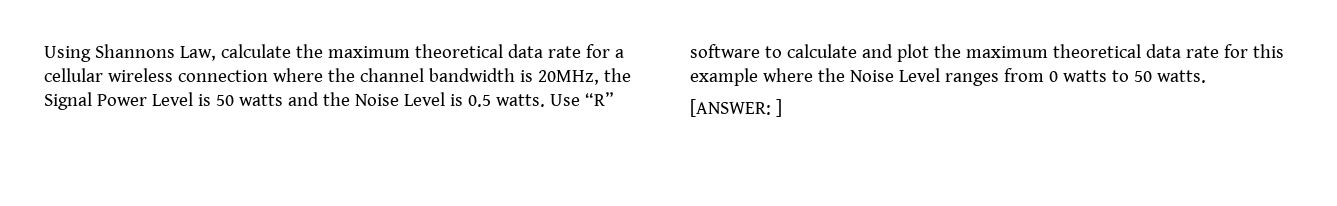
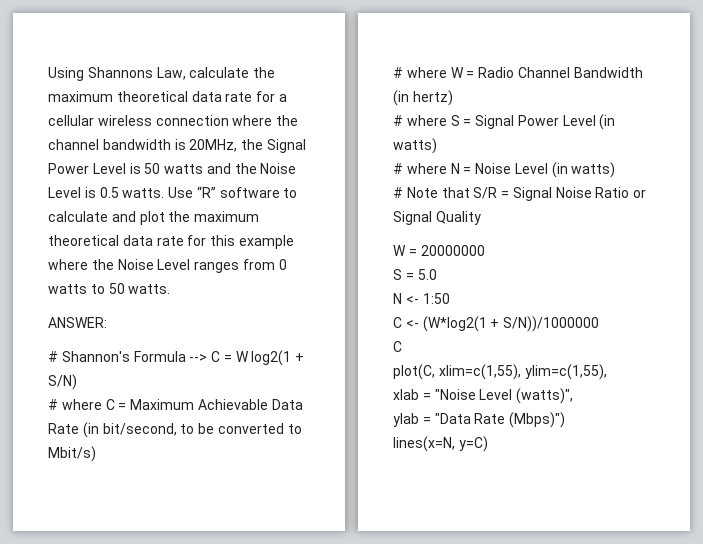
[690,99,782,117] [ANSWER: ] -> [48,317,107,328] [48,350,305,366] [48,374,77,390] [48,399,303,410] [48,422,302,438] [48,446,96,462] [393,67,643,78] [393,90,453,106] [393,114,616,130] [393,138,437,154] [393,162,616,178] [393,187,647,201] [393,211,481,225] [393,245,485,256] [393,269,437,280] [393,293,450,304] [393,316,600,332] [393,341,402,352] [393,364,607,380] [393,388,574,404] [393,412,566,428] [393,436,488,452] ANSWER: // # Shannon's Formula --> C = W log2(1 + S/N) // # where C = Maximum Achievable Data Rate (in bit/second, to be converted to Mbit/s) // # where W = Radio Channel Bandwidth (in hertz) // # where S = Signal Power Level (in watts) // # where N = Noise Level (in watts) // # Note that S/R = Signal Noise Ratio or Signal Quality // W = 20000000 // S = 5.0 // N <- 1:50 // C <- (W*log2(1 + S/N))/1000000 // C // plot(C, xlim=c(1,55), ylim=c(1,55), // xlab = "Noise Level (watts)", // ylab = "Data Rate (Mbps)") // lines(x=N, y=C)

